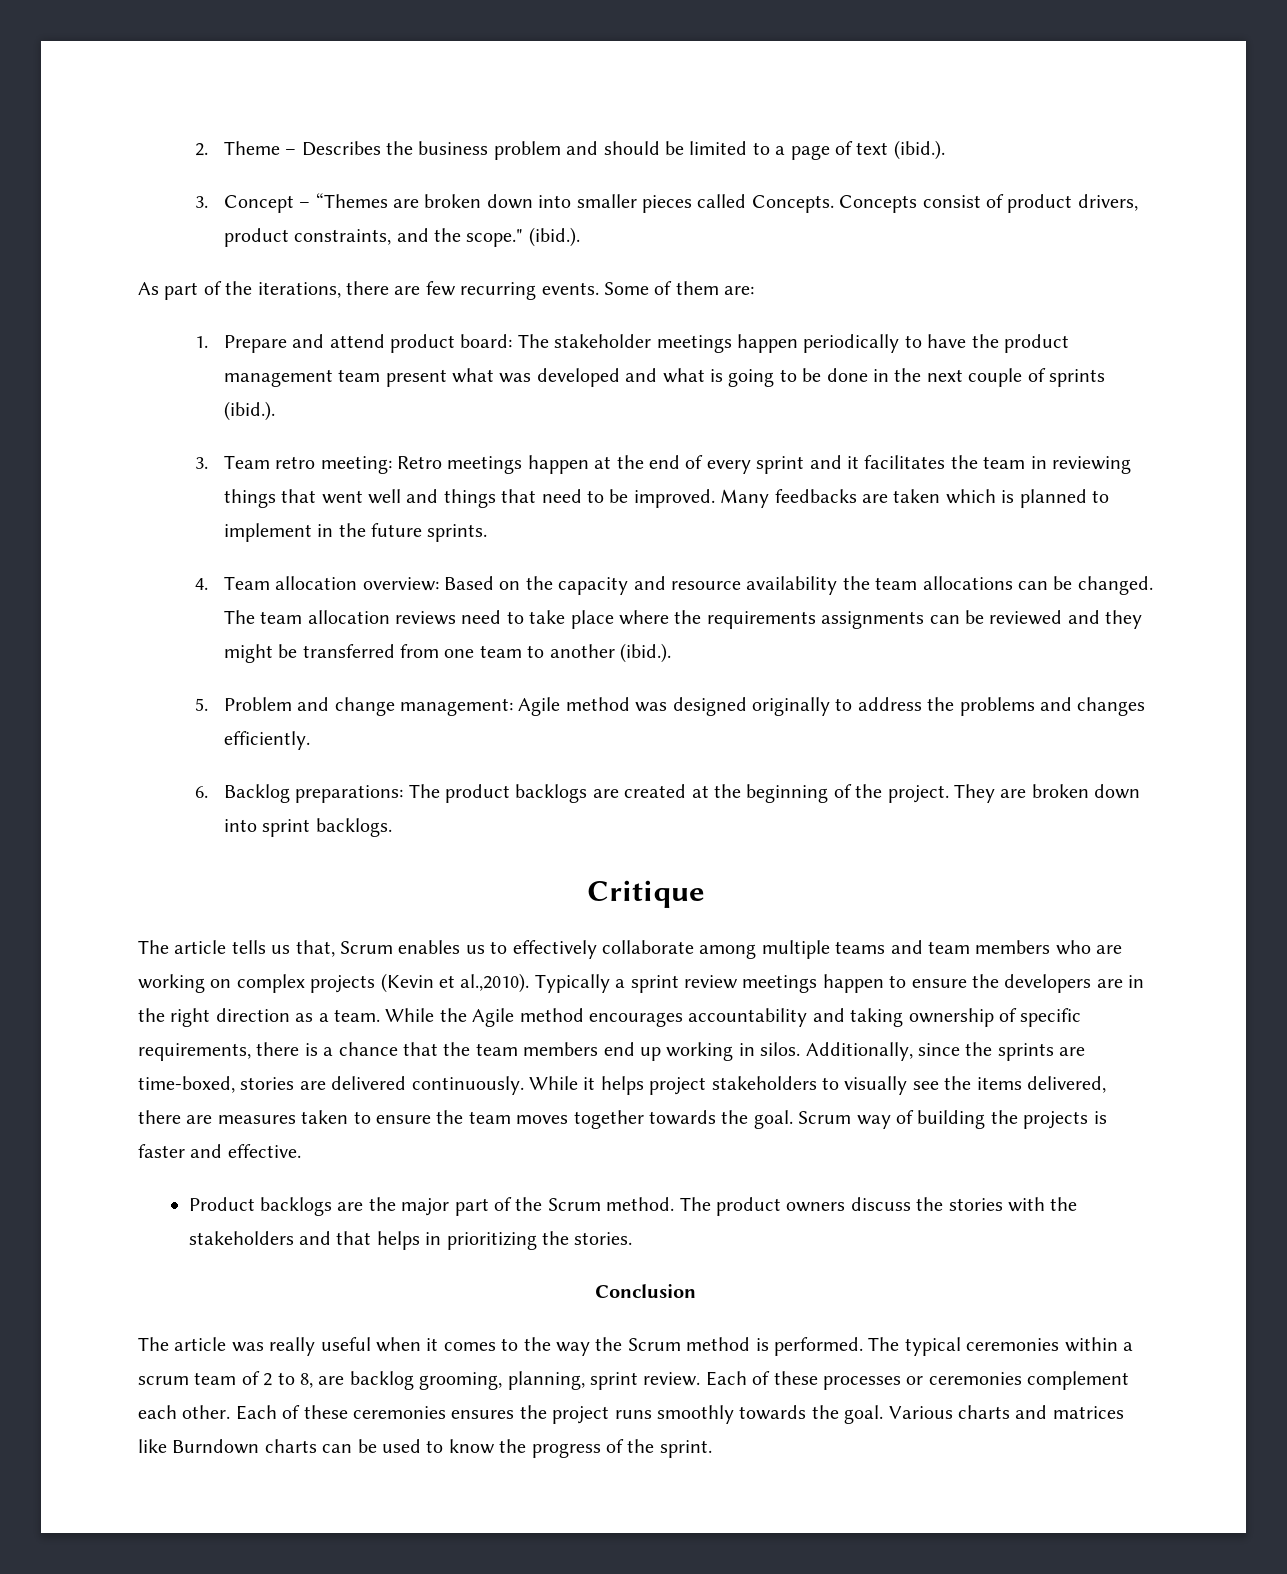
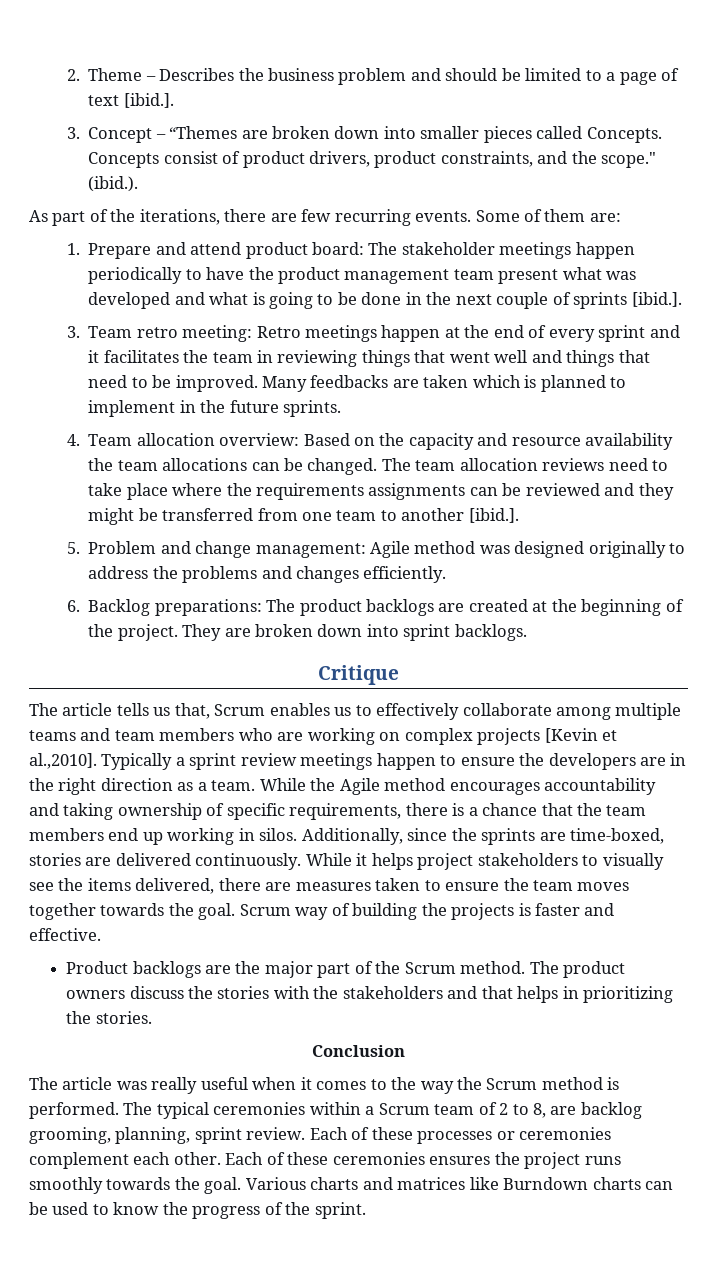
[893,140,945,160] (ibid.). -> [123,93,174,108] [ibid.].
[223,401,275,421] (ibid.). -> [631,292,682,307] [ibid.].
[619,643,671,663] (ibid.). -> [468,508,519,523] [ibid.].
[380,973,530,993] (Kevin et al.,2010). -> [544,728,618,743] [29,753,97,769] [Kevin et al.,2010].
[138,1376,189,1385] scrum -> [378,1103,430,1115] Scrum

